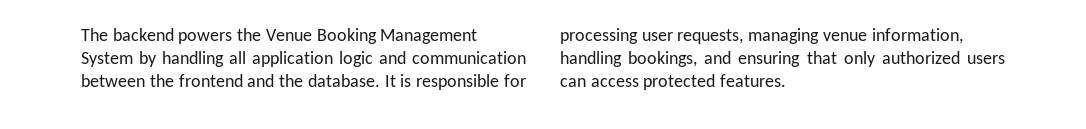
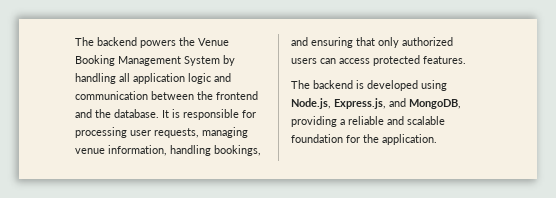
(787, 80) none -> [291,80,447,91] [291,98,461,109] [291,116,445,127] [291,134,437,145] // The backend is developed using Node.js, Express.js, and MongoDB, providing a reliable and scalable foundation for the application.

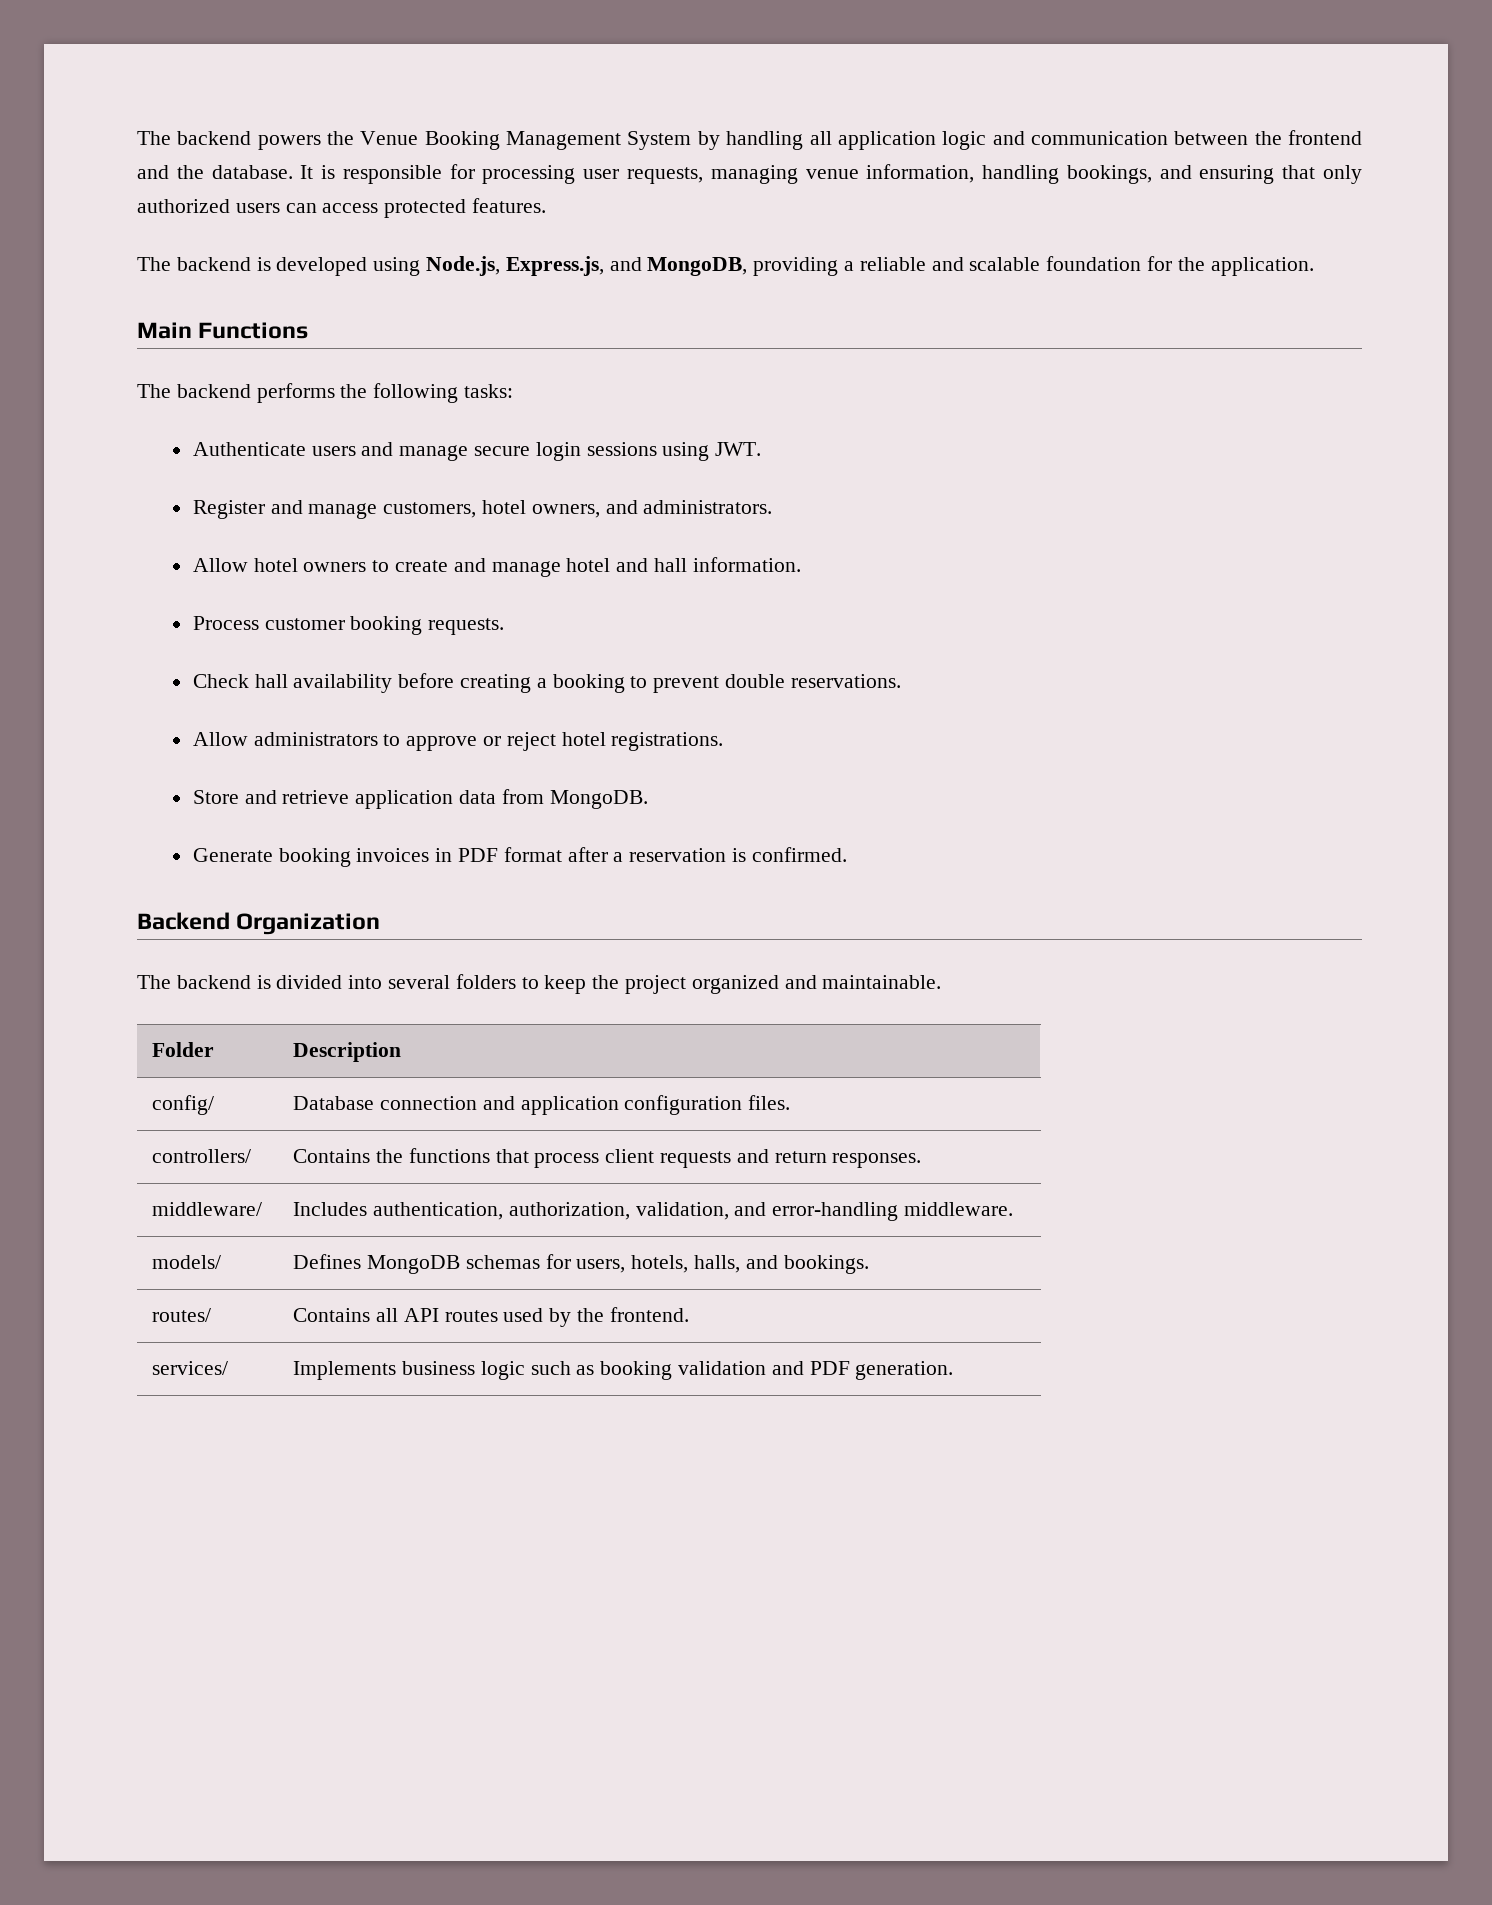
(437, 139) none -> [137,322,309,339] [137,383,514,403] [192,442,762,461] [192,500,773,519] [192,557,801,577] [192,616,505,635] [192,673,901,693] [192,732,724,751] [192,789,648,809] [192,847,847,867] [137,912,381,935] [137,974,942,994] [152,1042,215,1057] [293,1042,402,1062] [152,1095,215,1115] [293,1095,791,1115] [152,1149,252,1163] [293,1148,922,1168] [152,1202,263,1216] [293,1202,1014,1221] [152,1255,222,1269] [293,1254,869,1274] [152,1308,212,1322] [293,1307,689,1327] [152,1361,229,1375] [293,1361,954,1380] // Main Functions // The backend performs the following tasks: // Authenticate users and manage secure login sessions using JWT. // Register and manage customers, hotel owners, and administrators. // Allow hotel owners to create and manage hotel and hall information. // Process customer booking requests. // Check hall availability before creating a booking to prevent double reservations. // Allow administrators to approve or reject hotel registrations. // Store and retrieve application data from MongoDB. // Generate booking invoices in PDF format after a reservation is confirmed. // Backend Organization // The backend is divided into several folders to keep the project organized and maintainable. // Folder | Description // config/ | Database connection and application configuration files. // controllers/ | Contains the functions that process client requests and return responses. // middleware/ | Includes authentication, authorization, validation, and error-handling middleware. // models/ | Defines MongoDB schemas for users, hotels, halls, and bookings. // routes/ | Contains all API routes used by the frontend. // services/ | Implements business logic such as booking validation and PDF generation.

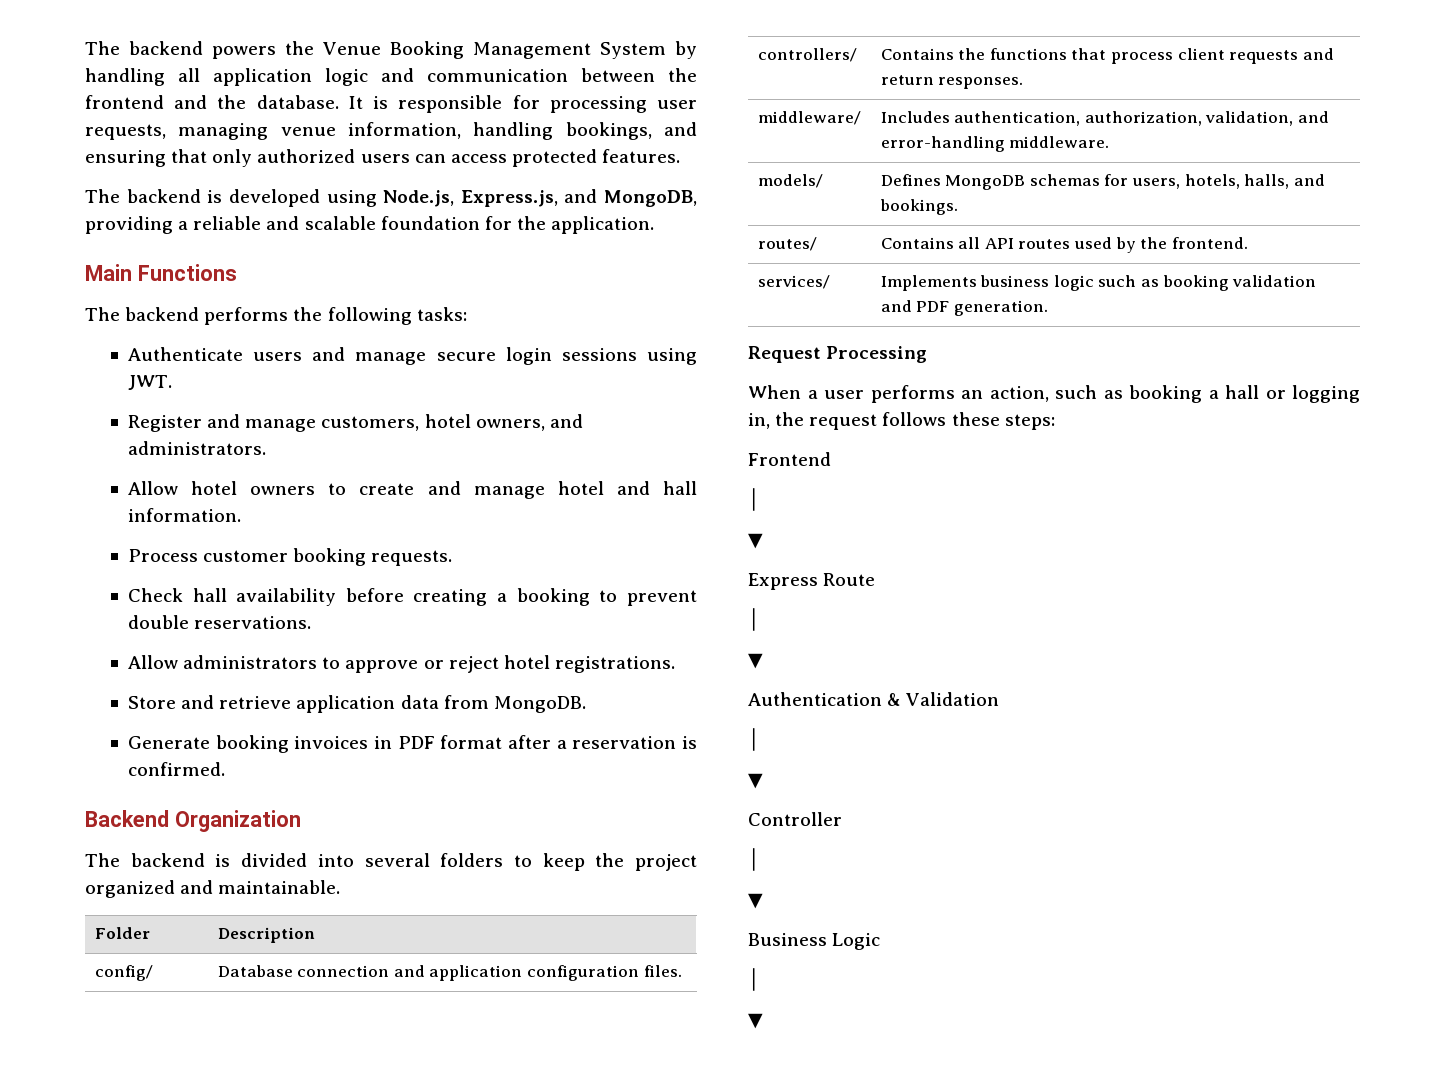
(954, 1370) none -> [748,346,928,363] [748,385,1360,403] [748,412,1055,430] [748,452,831,466] [748,488,759,511] [748,533,763,549] [748,573,876,590] [748,608,759,631] [748,653,763,669] [748,692,1000,706] [748,728,759,751] [748,773,763,789] [748,812,842,826] [748,848,759,871] [748,893,763,909] [748,933,881,950] [748,968,759,991] [748,1013,763,1029] // Request Processing // When a user performs an action, such as booking a hall or logging in, the request follows these steps: // Frontend // │ // ▼ // Express Route // │ // ▼ // Authentication & Validation // │ // ▼ // Controller // │ // ▼ // Business Logic // │ // ▼

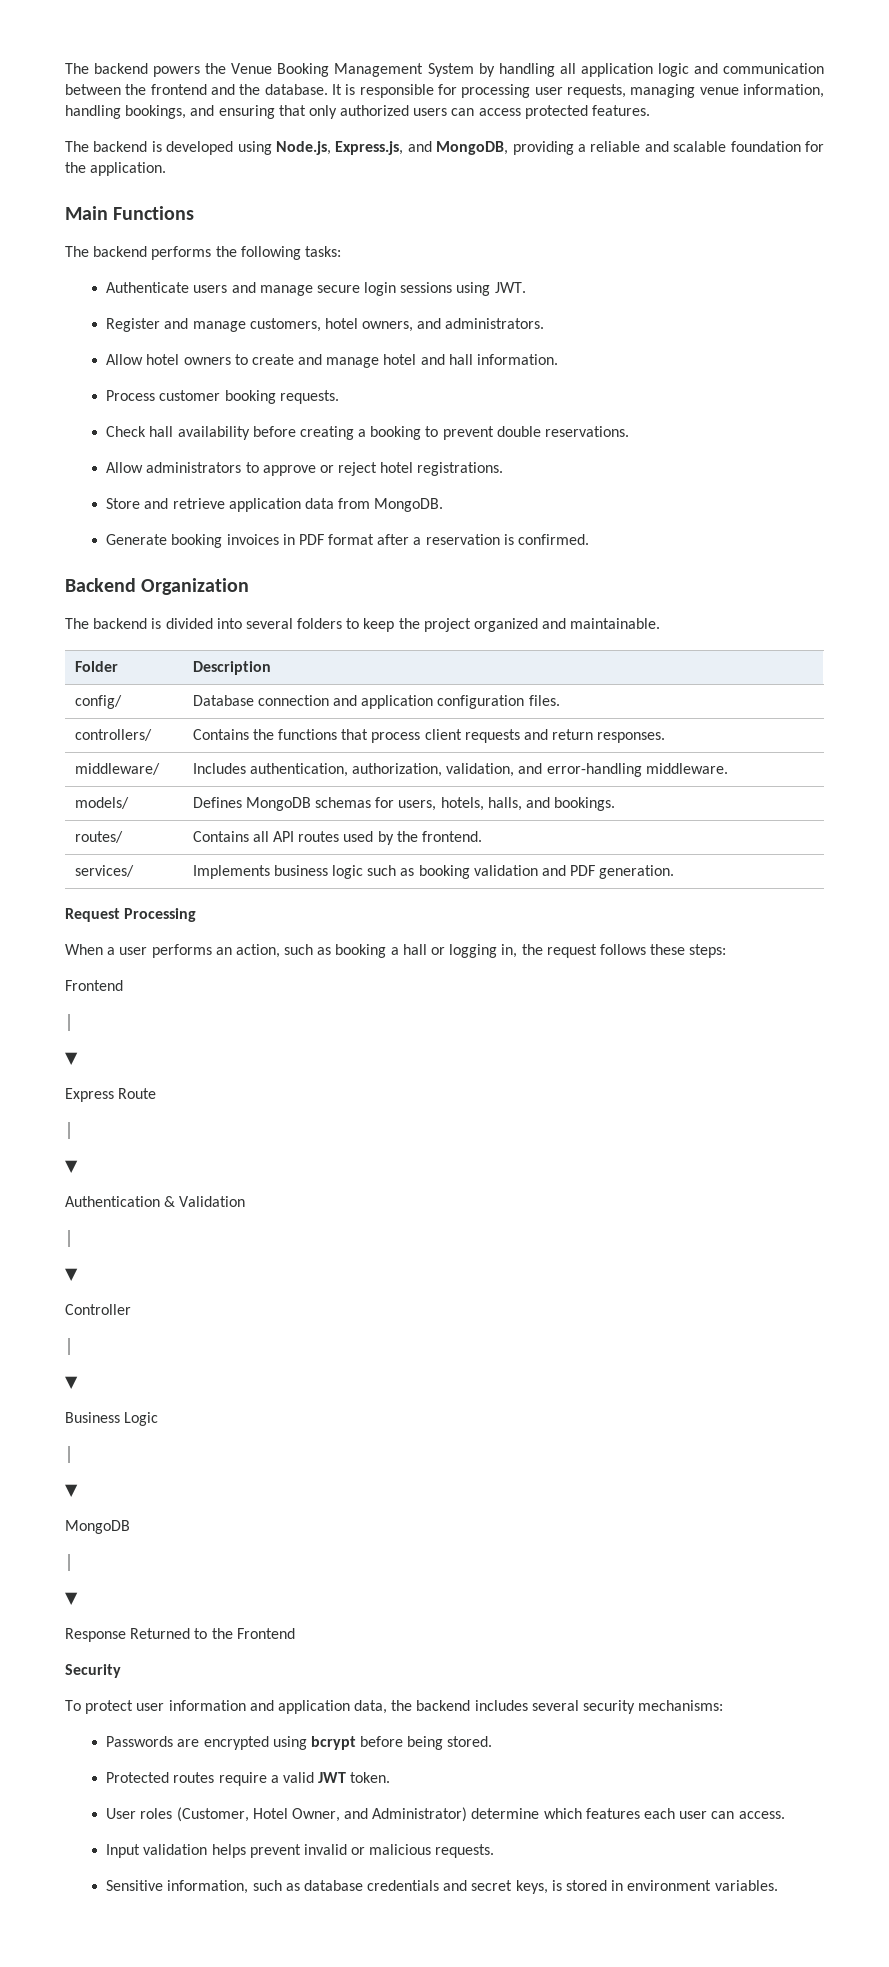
(763, 1021) none -> [65,1520,130,1534] [65,1554,73,1571] [65,1592,78,1605] [65,1628,295,1642] [65,1664,121,1678] [65,1700,724,1714] [106,1736,493,1750] [106,1772,391,1786] [106,1807,785,1822] [106,1844,495,1858] [106,1880,778,1894] // MongoDB // │ // ▼ // Response Returned to the Frontend // Security // To protect user information and application data, the backend includes several security mechanisms: // Passwords are encrypted using bcrypt before being stored. // Protected routes require a valid JWT token. // User roles (Customer, Hotel Owner, and Administrator) determine which features each user can access. // Input validation helps prevent invalid or malicious requests. // Sensitive information, such as database credentials and secret keys, is stored in environment variables.

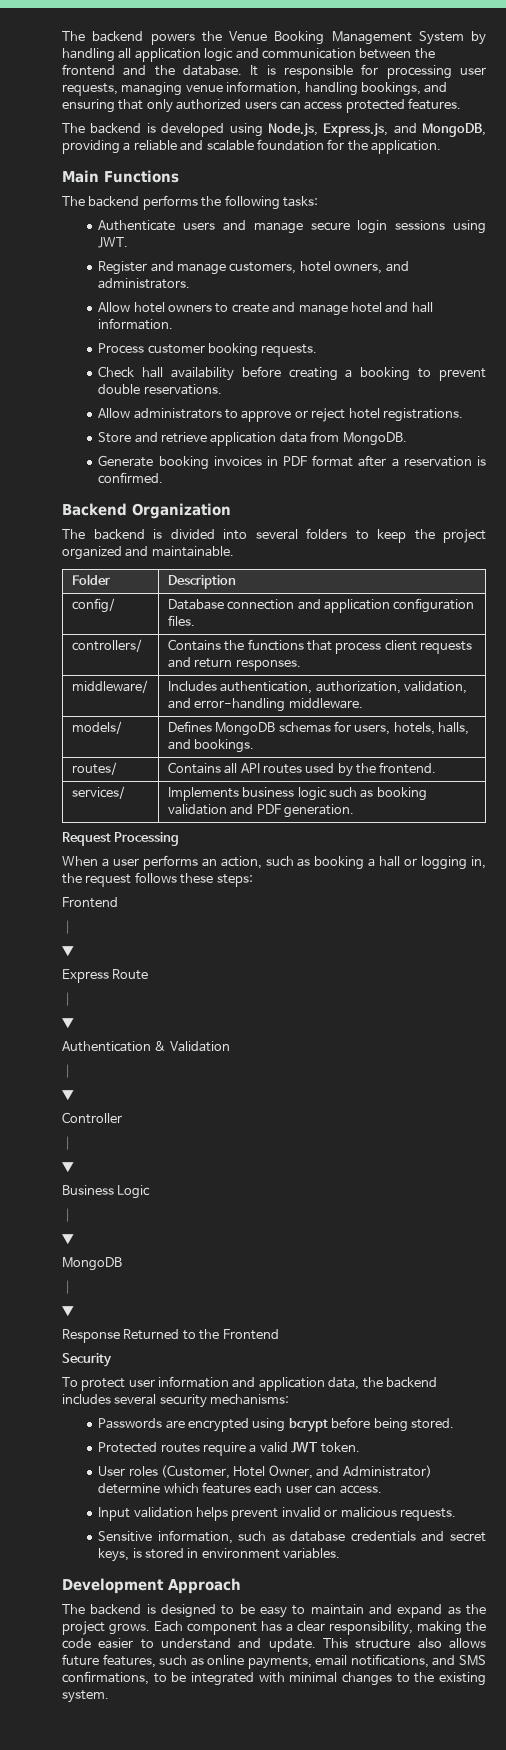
(778, 1885) none -> [62,1578,241,1594] [62,1604,486,1618] [62,1621,486,1635] [62,1638,486,1652] [62,1654,486,1669] [62,1671,487,1686] [62,1690,109,1703] // Development Approach // The backend is designed to be easy to maintain and expand as the project grows. Each component has a clear responsibility, making the code easier to understand and update. This structure also allows future features, such as online payments, email notifications, and SMS confirmations, to be integrated with minimal changes to the existing system.

